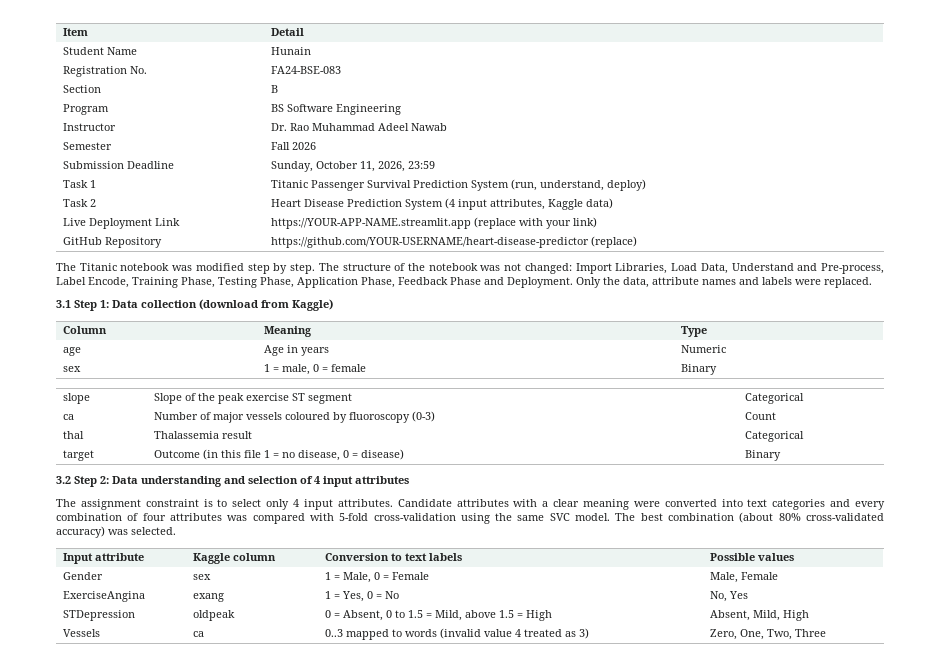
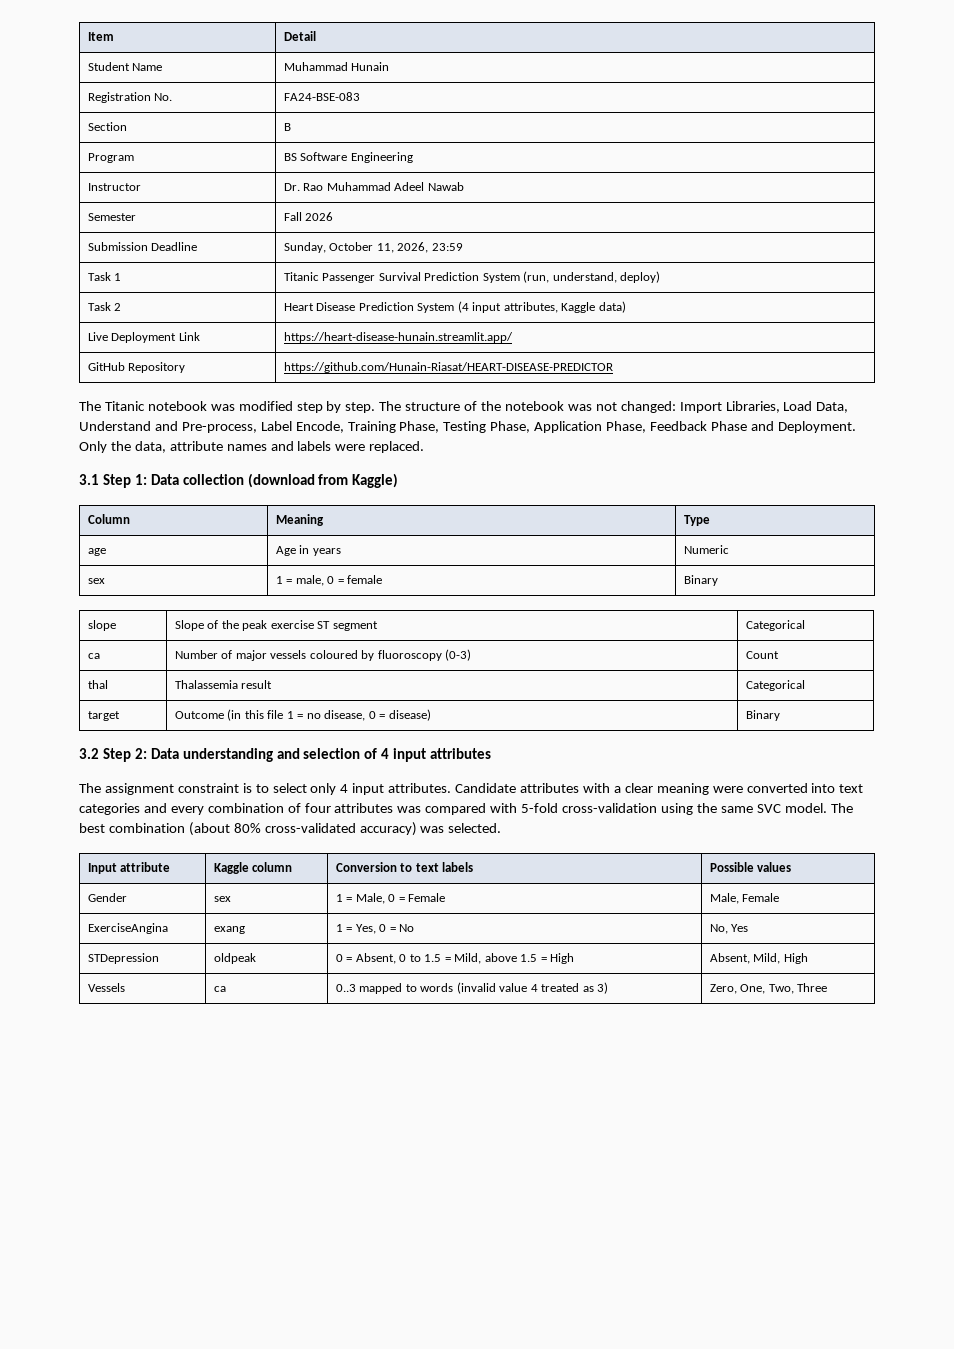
(138, 51) none -> [283,62,348,71] Muhammad
[271,217,598,229] https://YOUR-APP-NAME.streamlit.app (replace with your link) -> [283,332,513,343] https://heart-disease-hunain.streamlit.app/
[271,236,638,248] https://github.com/YOUR-USERNAME/heart-disease-predictor (replace) -> [283,362,613,373] https://github.com/Hunain-Riasat/HEART-DISEASE-PREDICTOR

